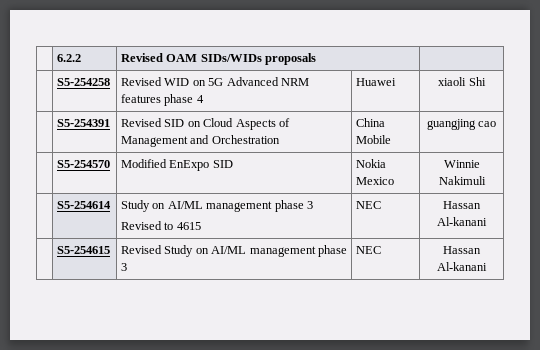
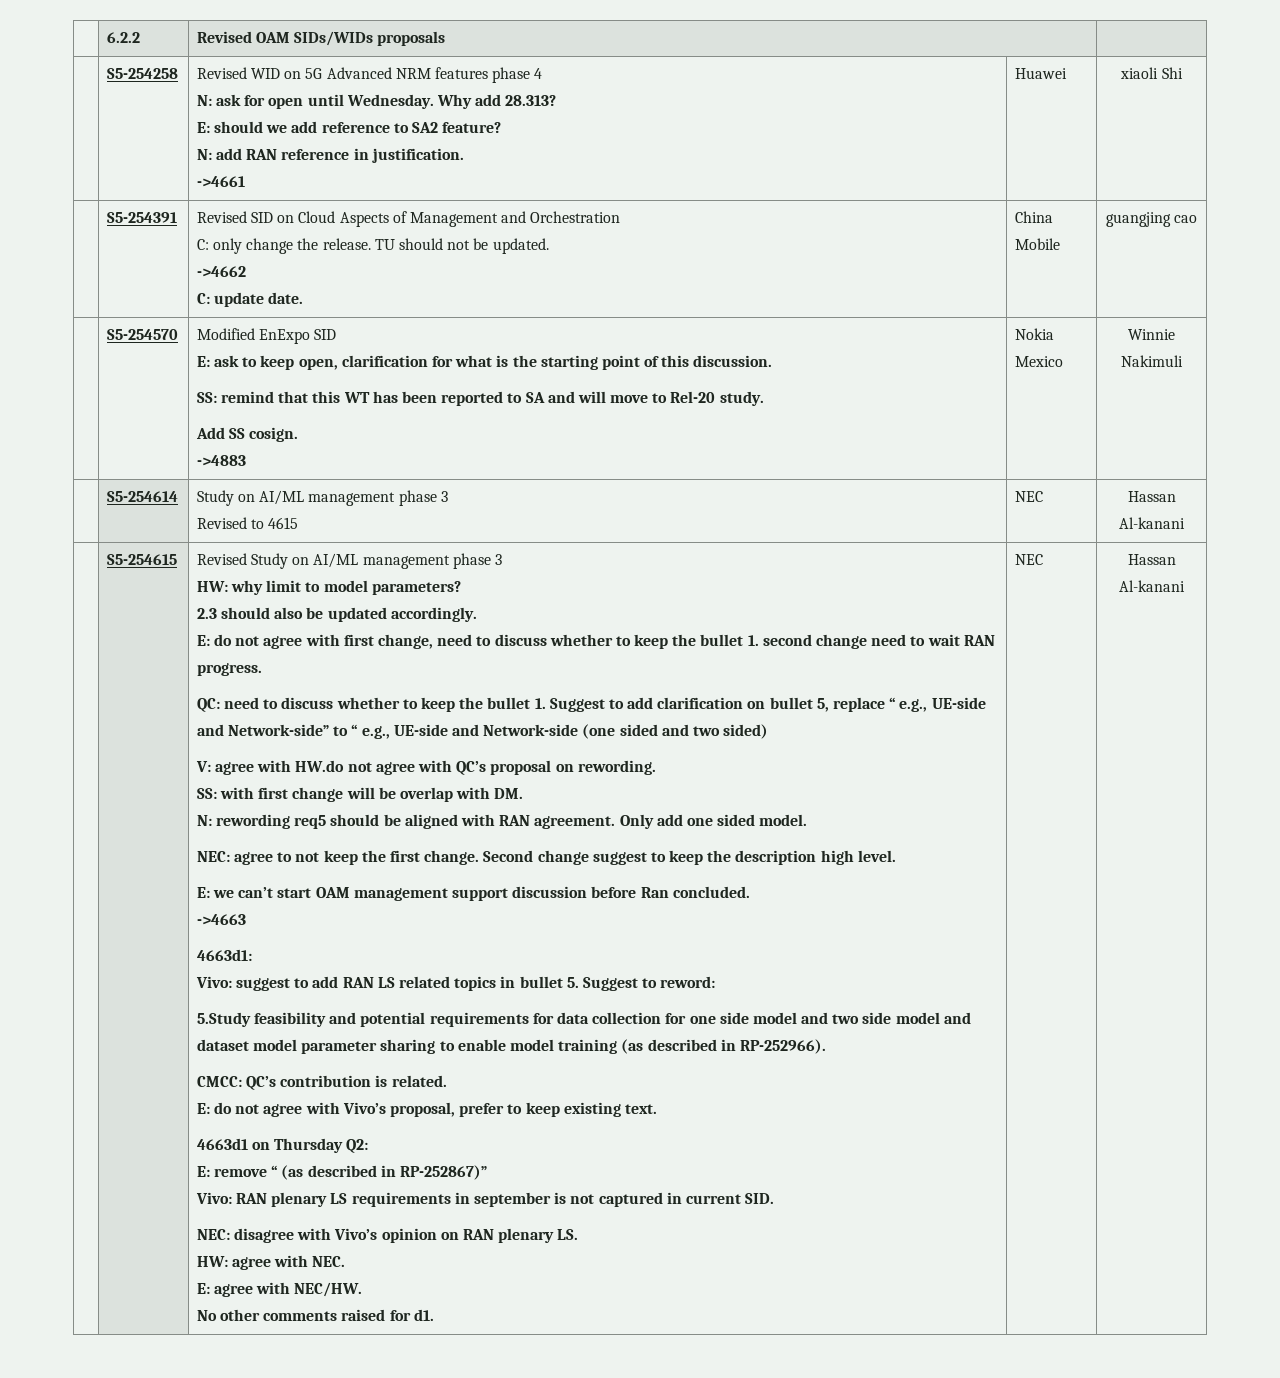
(204, 99) none -> [196,94,557,109] [196,121,502,133] [196,148,464,163] [196,176,245,187] // N: ask for open until Wednesday. Why add 28.313? // E: should we add reference to SA2 feature? // N: add RAN reference in justification. // ->4661
(280, 139) none -> [196,238,549,254] [196,266,246,277] [196,292,304,307] // C: only change the release. TU should not be updated. // ->4662 // C: update date.
(233, 164) none -> [196,355,773,370] [196,391,764,406] [195,427,299,442] [196,455,246,466] // E: ask to keep open, clarification for what is the starting point of this discussion. // SS: remind that this WT has been reported to SA and will move to Rel-20 study. // Add SS cosign. // ->4883
(128, 267) none -> [196,580,461,595] [196,607,477,622] [196,634,995,649] [196,663,262,676] [196,697,986,712] [196,724,769,739] [195,760,656,775] [196,787,524,802] [196,814,808,829] [196,850,896,865] [196,886,750,901] [196,914,246,925] [196,949,252,961] [195,976,716,991] [196,1012,971,1027] [196,1039,826,1054] [196,1075,447,1090] [196,1102,657,1117] [196,1138,369,1153] [196,1165,487,1180] [195,1192,775,1207] [196,1228,579,1243] [196,1255,346,1270] [196,1282,363,1297] [196,1309,434,1321] // HW: why limit to model parameters? // 2.3 should also be updated accordingly. // E: do not agree with first change, need to discuss whether to keep the bullet 1. second change need to wait RAN progress. // QC: need to discuss whether to keep the bullet 1. Suggest to add clarification on bullet 5, replace “ e.g., UE-side and Network-side” to “ e.g., UE-side and Network-side (one sided and two sided) // V: agree with HW.do not agree with QC’s proposal on rewording. // SS: with first change will be overlap with DM. // N: rewording req5 should be aligned with RAN agreement. Only add one sided model. // NEC: agree to not keep the first change. Second change suggest to keep the description high level. // E: we can’t start OAM management support discussion before Ran concluded. // ->4663 // 4663d1: // Vivo: suggest to add RAN LS related topics in bullet 5. Suggest to reword: // 5.Study feasibility and potential requirements for data collection for one side model and two side model and dataset model parameter sharing to enable model training (as described in RP-252966). // CMCC: QC’s contribution is related. // E: do not agree with Vivo’s proposal, prefer to keep existing text. // 4663d1 on Thursday Q2: // E: remove “ (as described in RP-252867)” // Vivo: RAN plenary LS requirements in september is not captured in current SID. // NEC: disagree with Vivo’s opinion on RAN plenary LS. // HW: agree with NEC. // E: agree with NEC/HW. // No other comments raised for d1.

